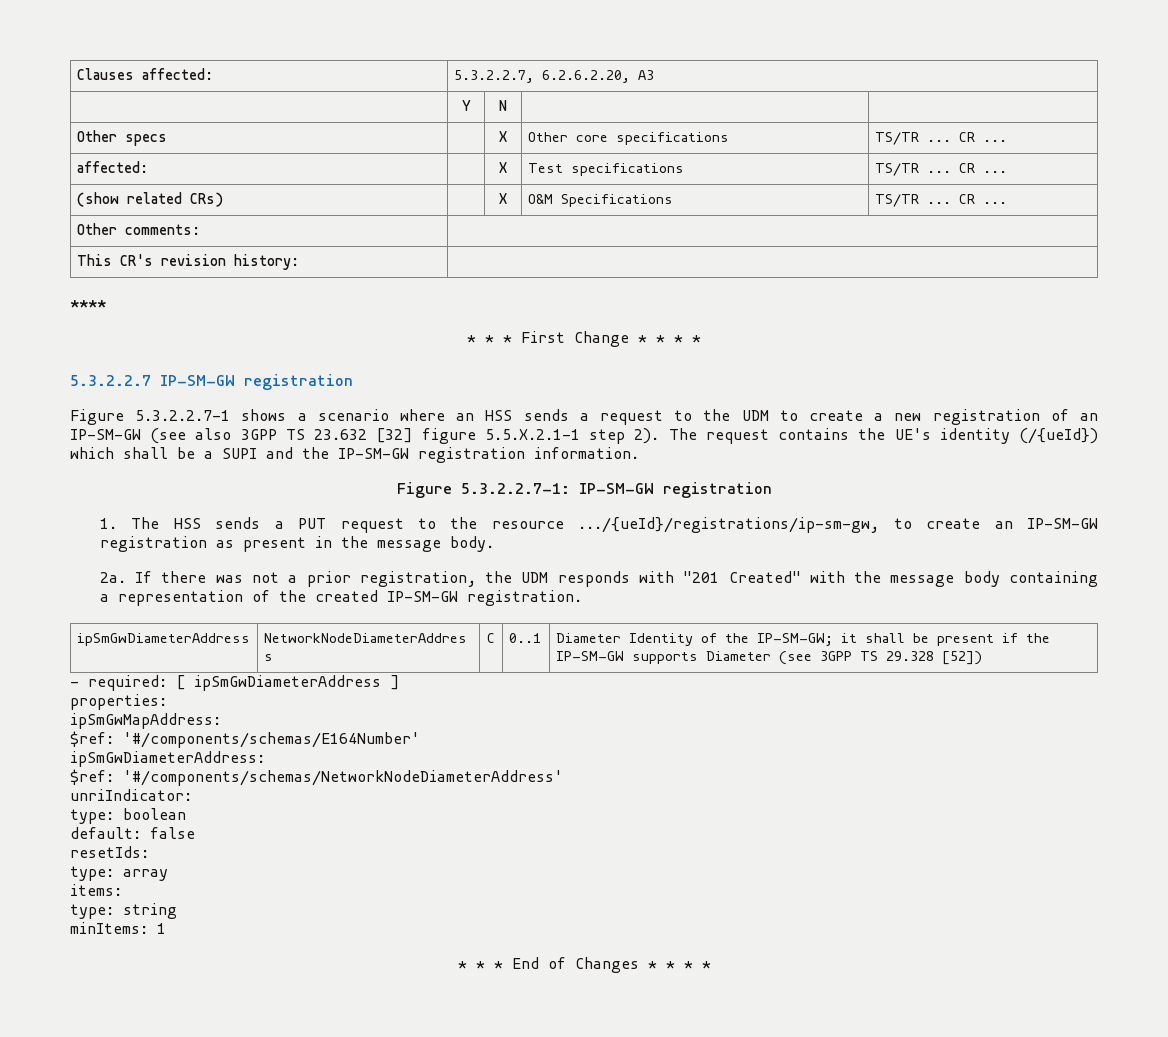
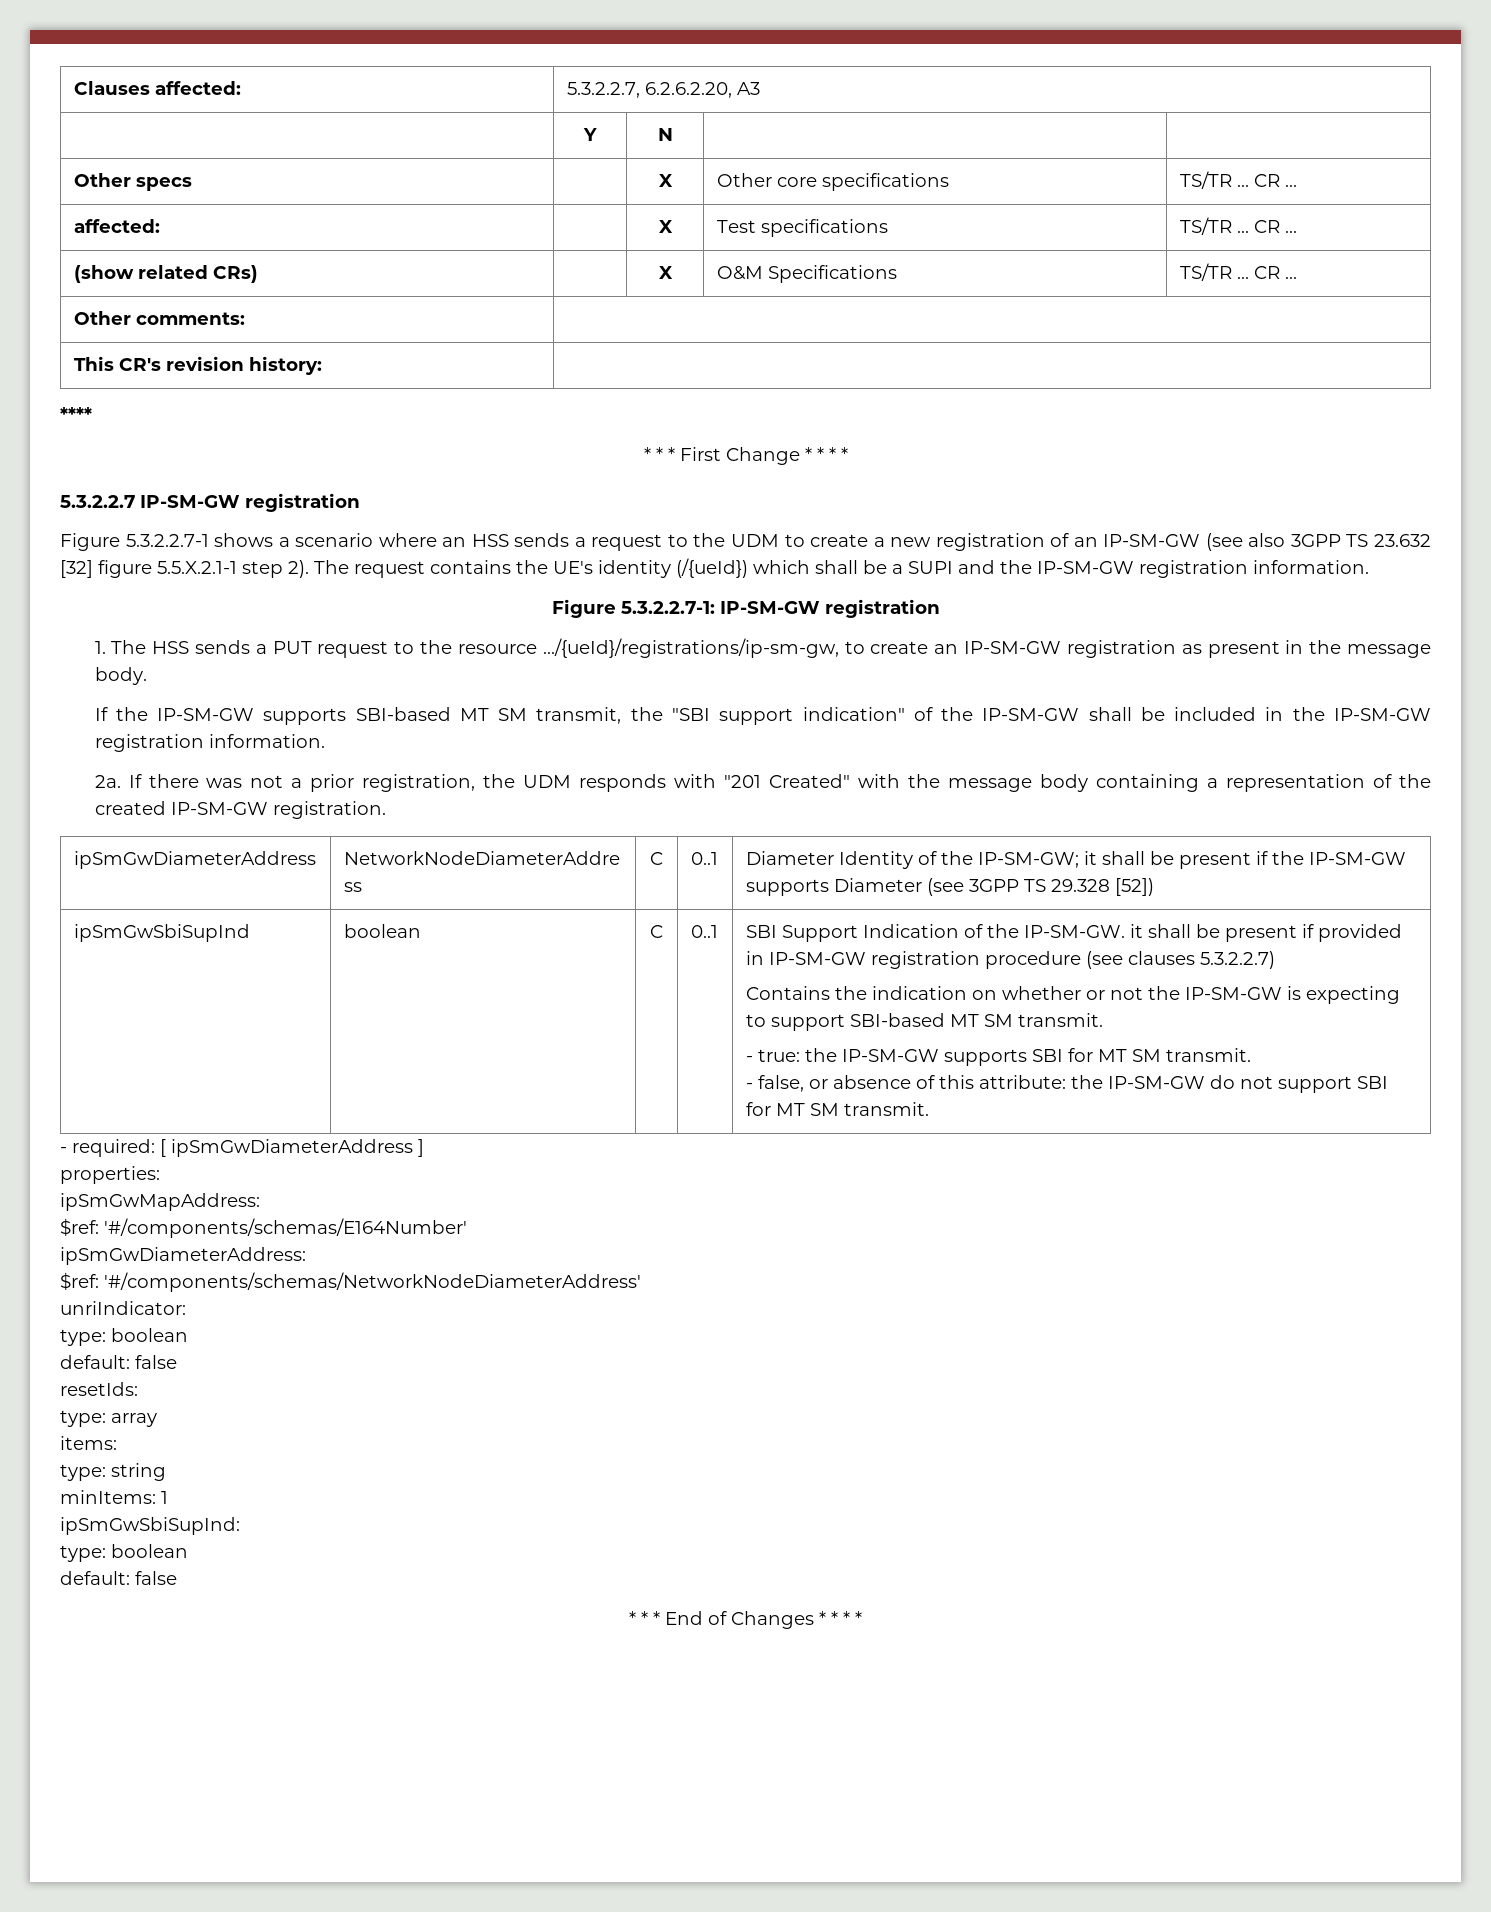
(494, 544) none -> [94,707,1432,725] [94,734,325,752] // If the IP-SM-GW supports SBI-based MT SM transmit, the "SBI support indication" of the IP-SM-GW shall be included in the IP-SM-GW registration information.
(982, 658) none -> [73,924,250,942] [343,924,421,938] [650,925,663,938] [690,925,718,938] [745,924,1402,942] [745,951,1275,969] [745,986,1400,1004] [745,1013,1103,1031] [745,1048,1251,1066] [745,1075,1388,1093] [745,1102,929,1116] // ipSmGwSbiSupInd | boolean | C | 0..1 | SBI Support Indication of the IP-SM-GW. it shall be present if provided in IP-SM-GW registration procedure (see clauses 5.3.2.2.7) // Contains the indication on whether or not the IP-SM-GW is expecting to support SBI-based MT SM transmit. // - true: the IP-SM-GW supports SBI for MT SM transmit. // - false, or absence of this attribute: the IP-SM-GW do not support SBI for MT SM transmit.
(166, 928) none -> [60,1517,240,1535] [60,1544,188,1562] [60,1571,177,1585] // ipSmGwSbiSupInd: // type: boolean // default: false

